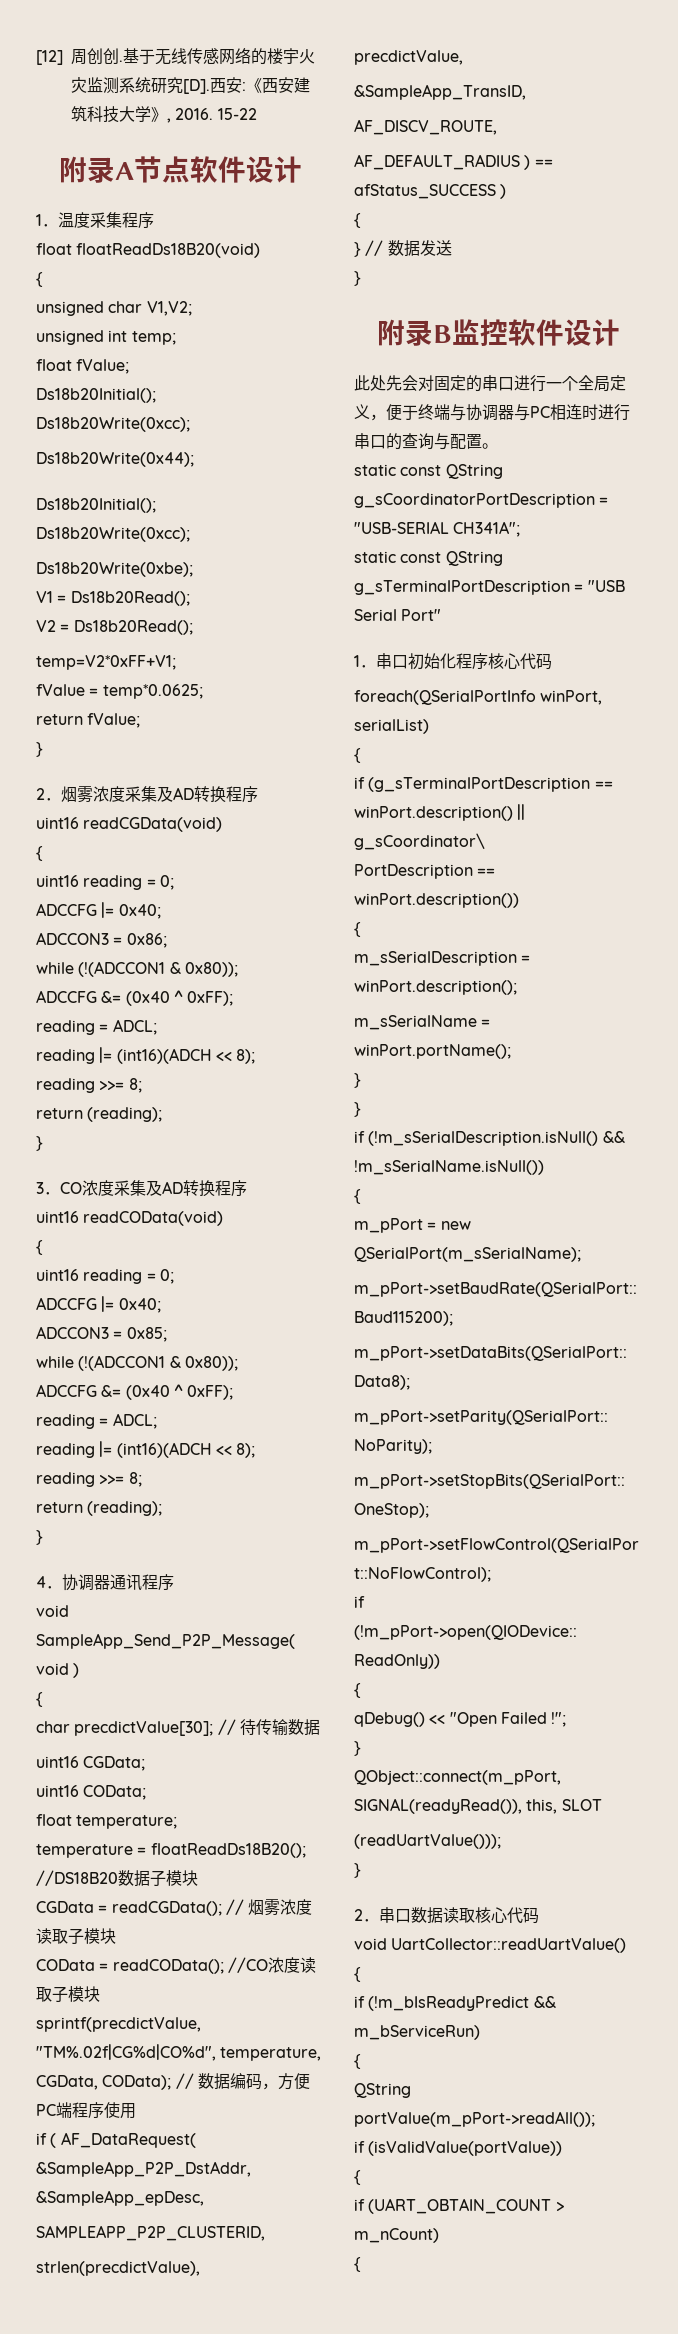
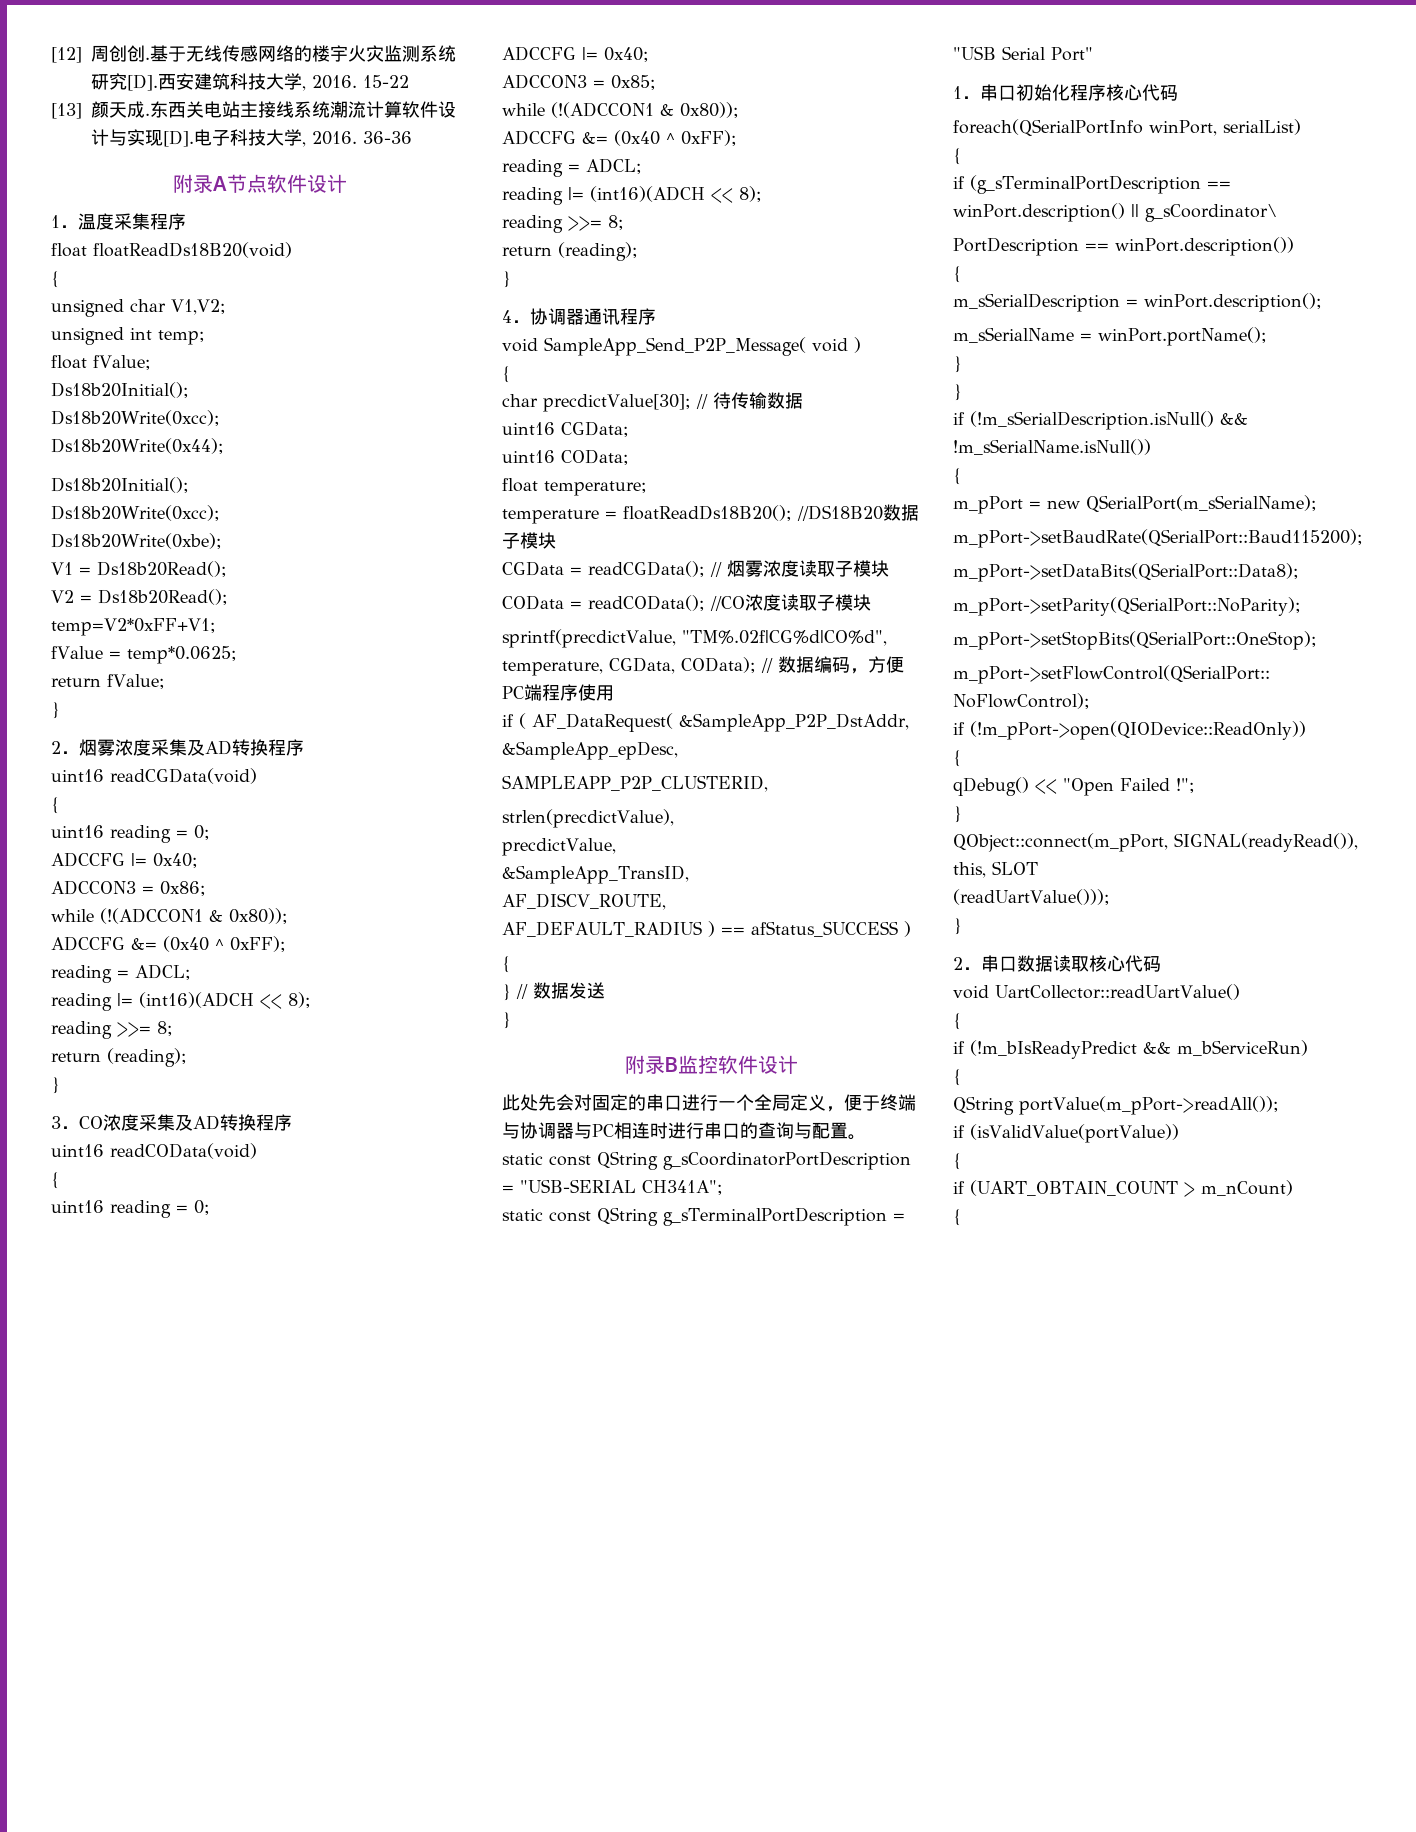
[242,77,294,93] :《西安 -> (194, 81) none
[151,107,167,122] 》 -> (302, 81) none
(257, 114) none -> [51,101,456,119] [91,129,412,147] // [13]颜天成.东西关电站主接线系统潮流计算软件设计与实现[D].电子科技大学, 2016. 36-36

